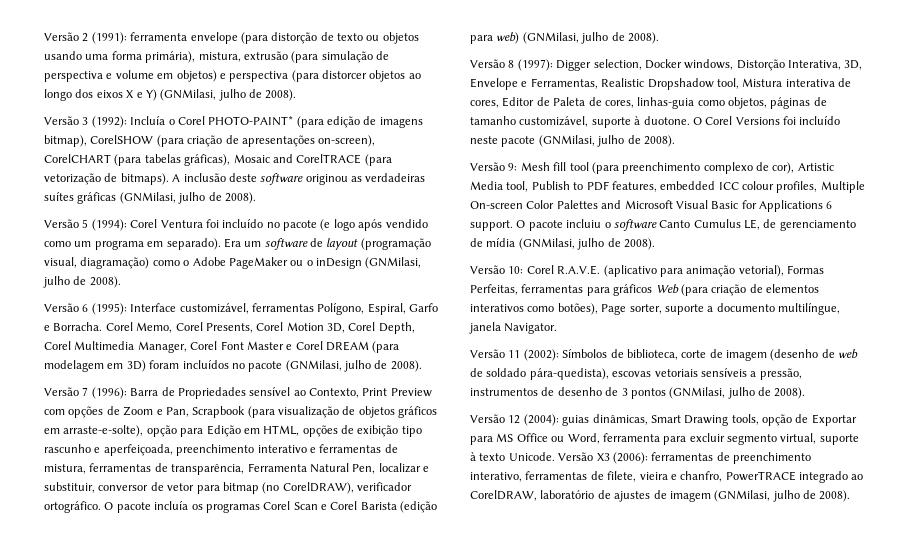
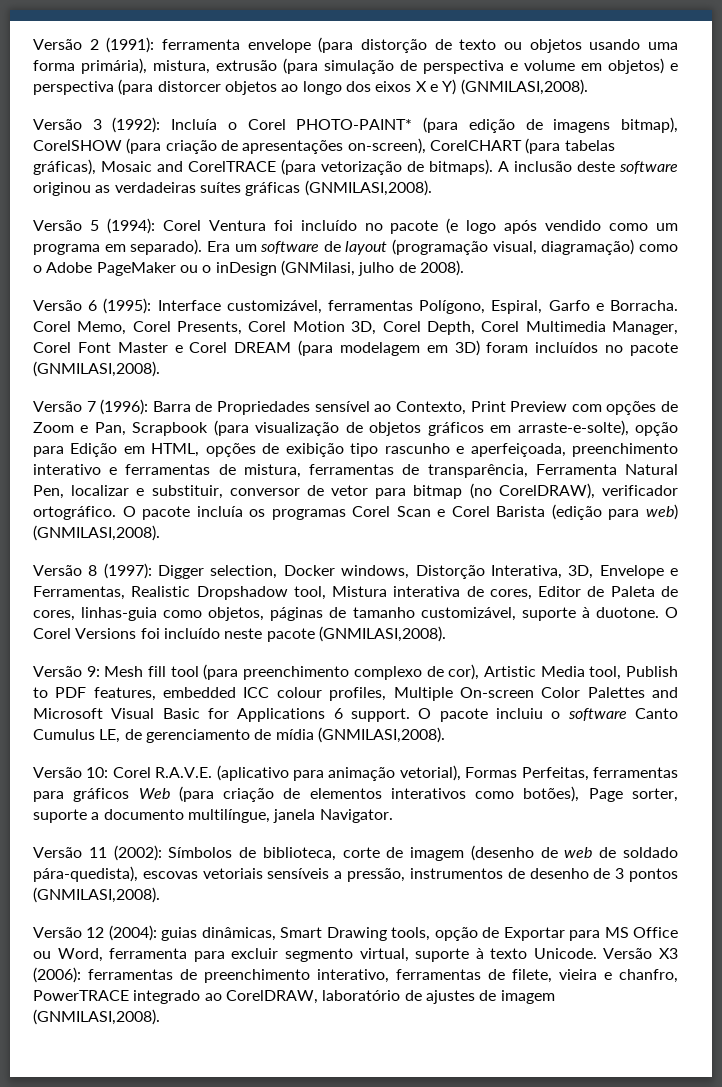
[160,89,297,101] (GNMilasi, julho de 2008). -> [460,79,588,95] (GNMILASI,2008).
[119,192,256,204] (GNMilasi, julho de 2008). -> [304,180,432,196] (GNMILASI,2008).
[285,360,422,372] (GNMilasi, julho de 2008). -> [33,361,160,377] (GNMILASI,2008).
[522,32,659,44] (GNMilasi, julho de 2008). -> [33,525,160,541] (GNMILASI,2008).
[538,135,675,147] (GNMilasi, julho de 2008). -> [318,626,446,642] (GNMILASI,2008).
[518,238,655,250] (GNMilasi, julho de 2008). -> [317,727,445,743] (GNMILASI,2008).
[669,387,806,399] (GNMilasi, julho de 2008). -> [33,887,160,903] (GNMILASI,2008).
[714,490,851,502] (GNMilasi, julho de 2008). -> [33,1009,160,1025] (GNMILASI,2008).

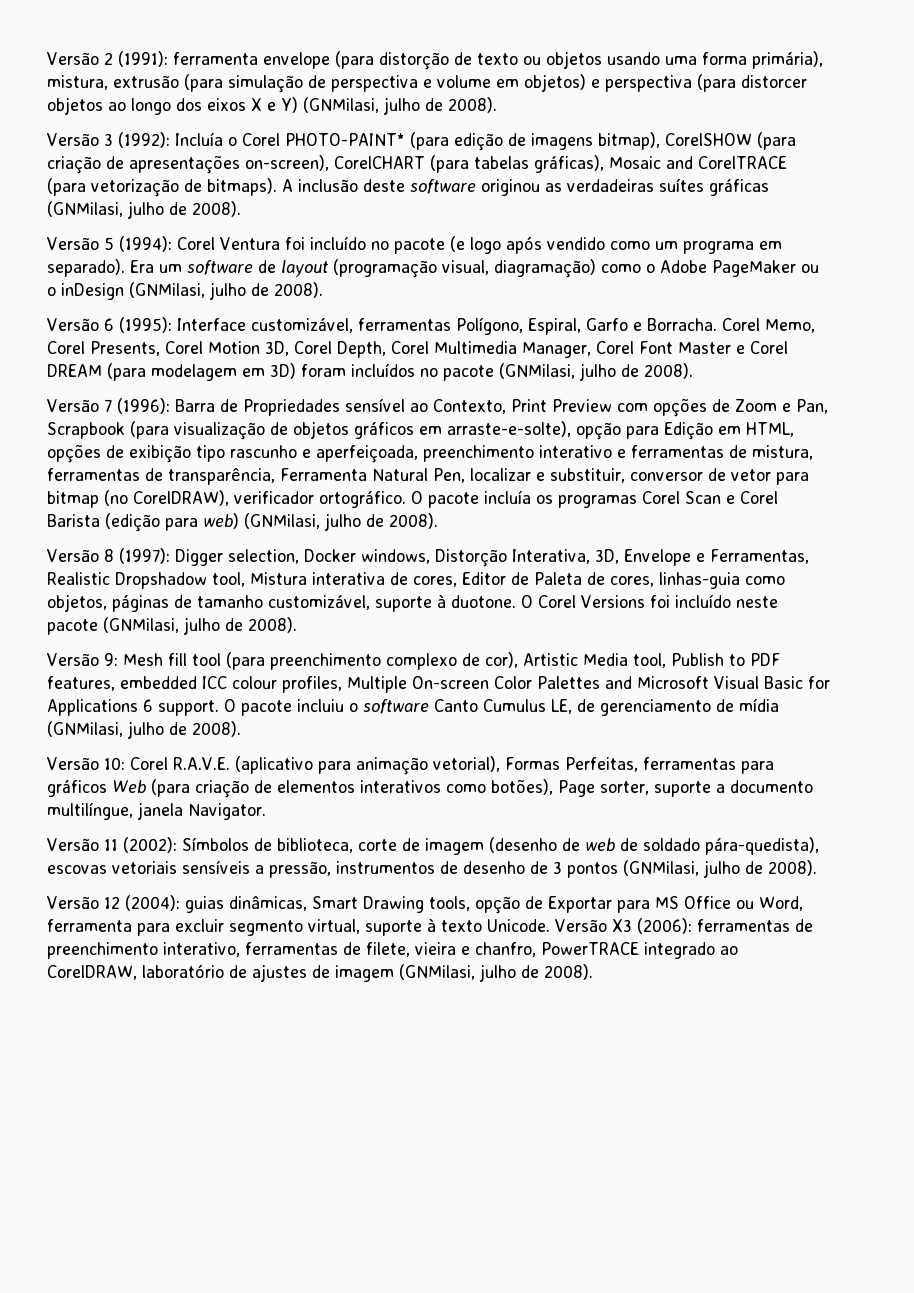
[460,79,588,95] (GNMILASI,2008). -> [303,97,497,115] (GNMilasi, julho de 2008).
[304,180,432,196] (GNMILASI,2008). -> [47,201,241,219] (GNMilasi, julho de 2008).
[33,361,160,377] (GNMILASI,2008). -> [499,363,693,381] (GNMilasi, julho de 2008).
[33,525,160,541] (GNMILASI,2008). -> [244,513,438,531] (GNMilasi, julho de 2008).
[318,626,446,642] (GNMILASI,2008). -> [103,617,297,635] (GNMilasi, julho de 2008).
[317,727,445,743] (GNMILASI,2008). -> [47,721,241,739] (GNMilasi, julho de 2008).
[33,887,160,903] (GNMILASI,2008). -> [623,860,817,878] (GNMilasi, julho de 2008).
[33,1009,160,1025] (GNMILASI,2008). -> [399,964,593,982] (GNMilasi, julho de 2008).

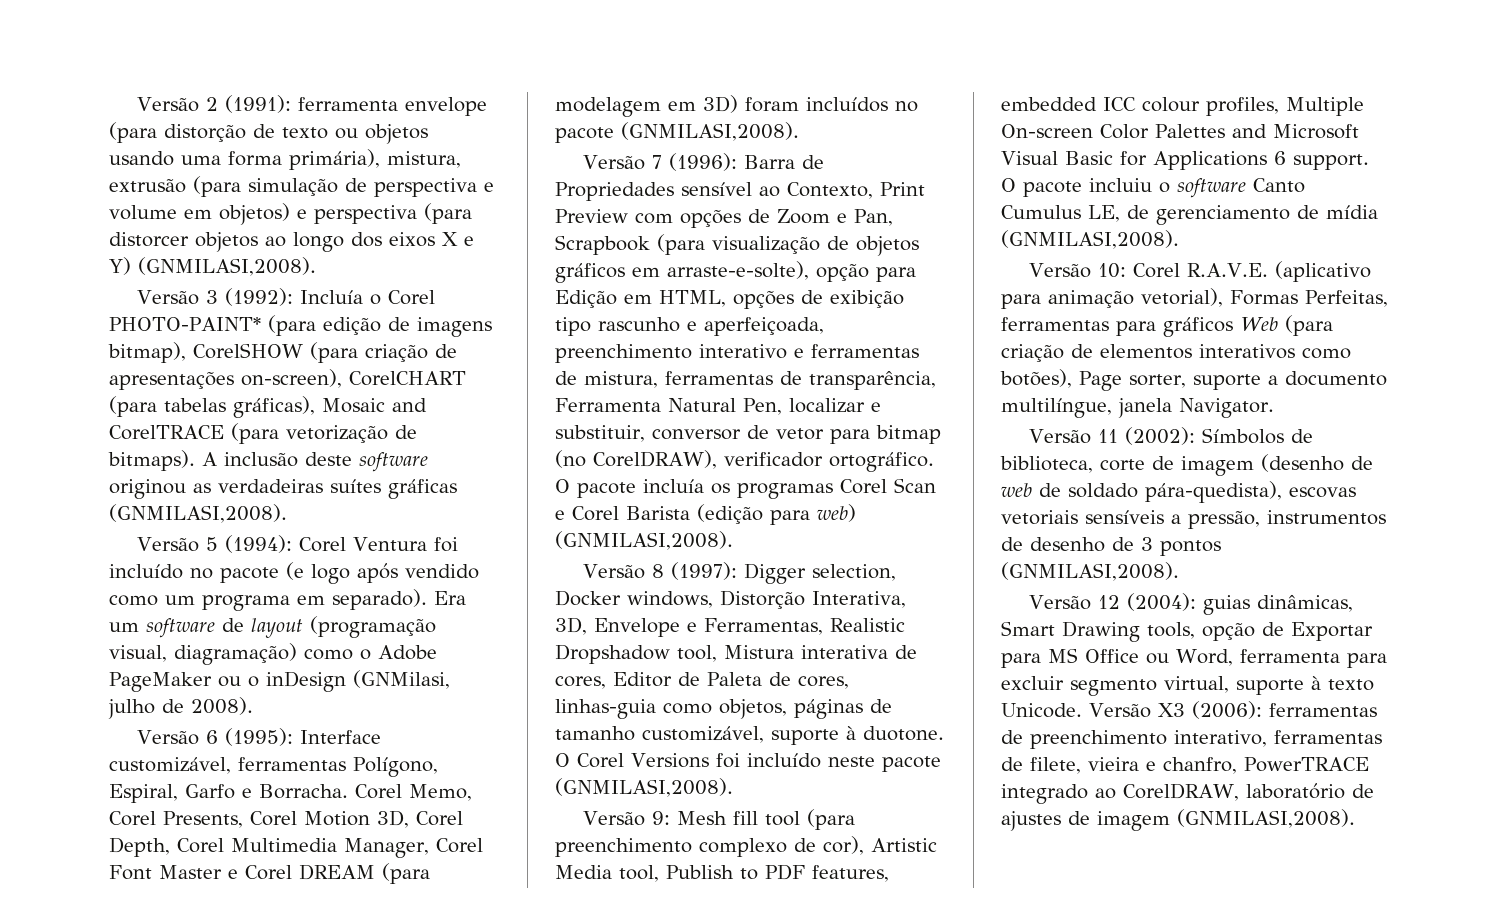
[303,97,497,115] (GNMilasi, julho de 2008). -> [138,257,316,276] (GNMILASI,2008).
[47,201,241,219] (GNMilasi, julho de 2008). -> [109,504,287,523] (GNMILASI,2008).
[499,363,693,381] (GNMilasi, julho de 2008). -> [621,122,799,141] (GNMILASI,2008).
[244,513,438,531] (GNMilasi, julho de 2008). -> [555,531,733,550] (GNMILASI,2008).
[103,617,297,635] (GNMilasi, julho de 2008). -> [555,778,733,797] (GNMILASI,2008).
[47,721,241,739] (GNMilasi, julho de 2008). -> [1001,230,1179,249] (GNMILASI,2008).
[623,860,817,878] (GNMilasi, julho de 2008). -> [1001,562,1179,581] (GNMILASI,2008).
[399,964,593,982] (GNMilasi, julho de 2008). -> [1177,809,1355,828] (GNMILASI,2008).

